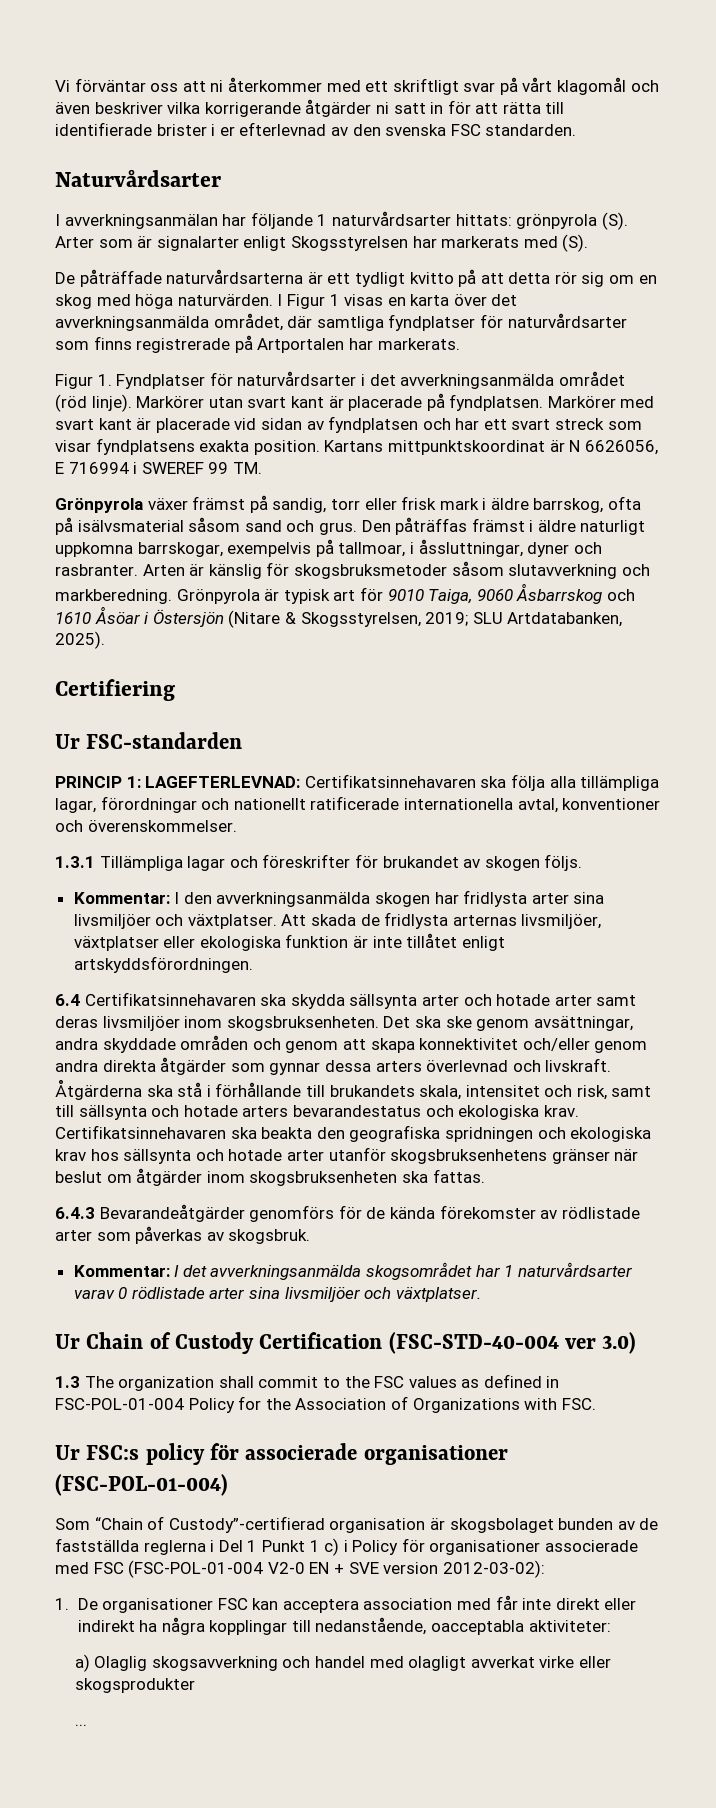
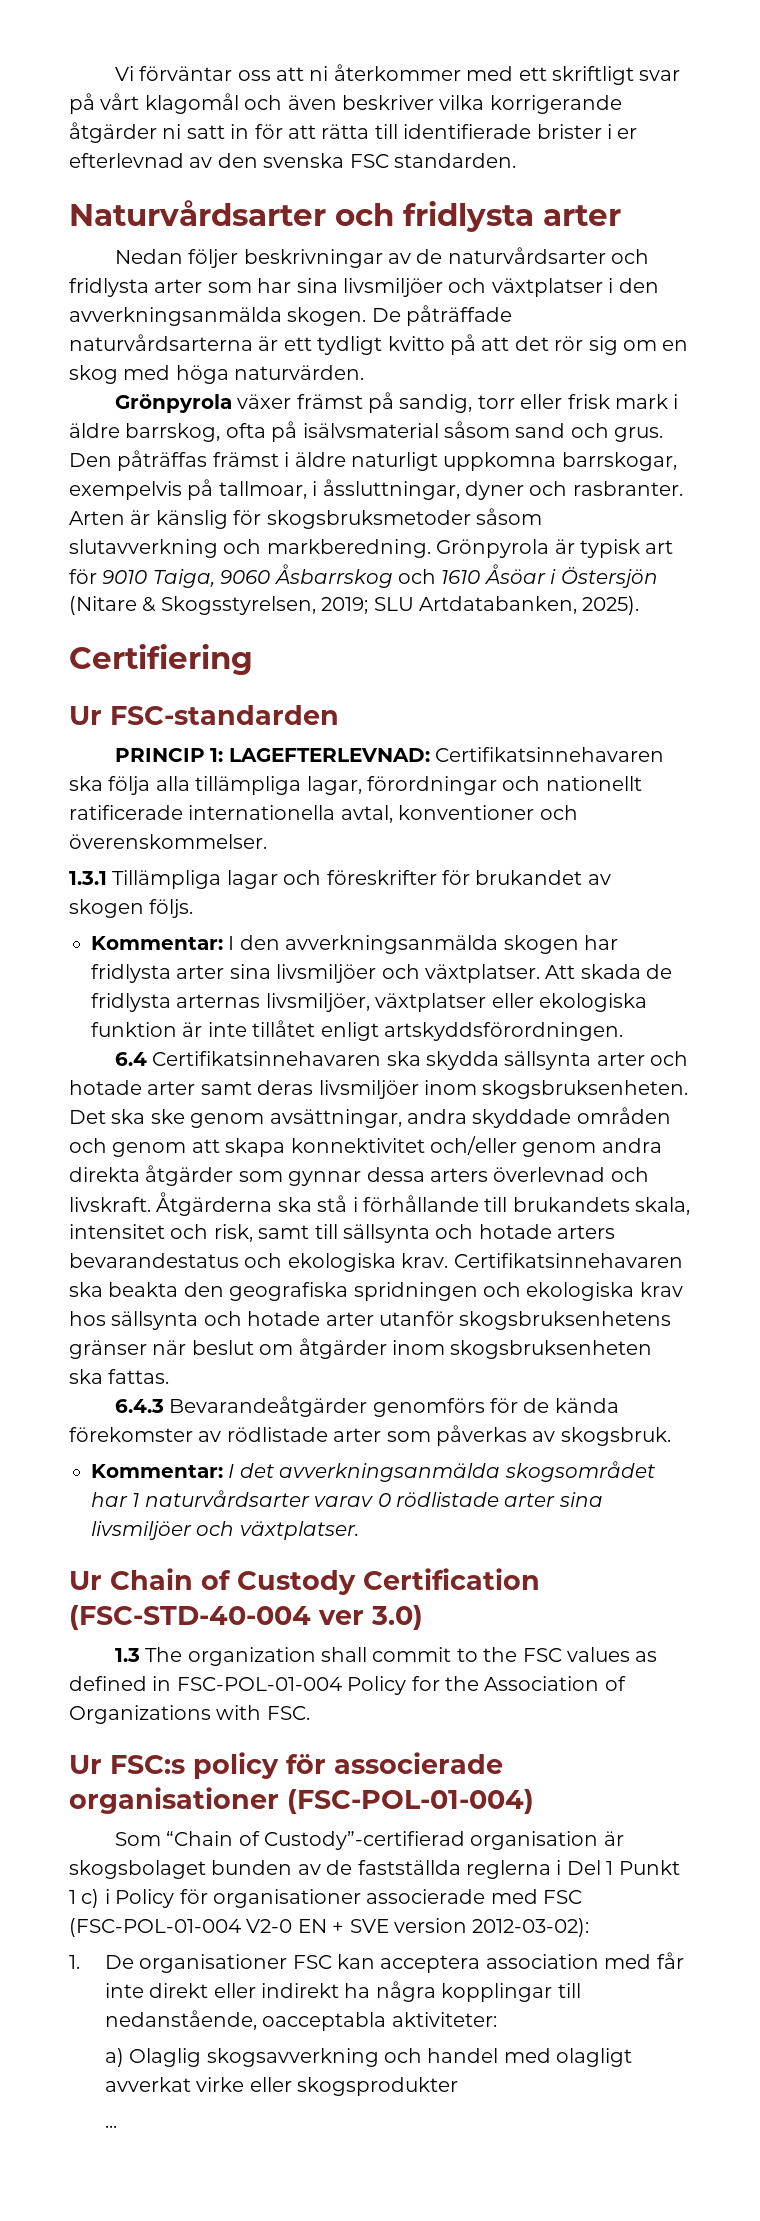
[55,211,628,230] [55,234,589,252] // I avverkningsanmälan har följande 1 naturvårdsarter hittats: grönpyrola (S). Arter som är signalarter enligt Skogsstyrelsen har markerats med (S). // -> [335,201,621,232] [114,247,650,268] [69,278,659,297] [69,307,367,326] och fridlysta arter // Nedan följer beskrivningar av de naturvårdsarter och fridlysta arter som har sina livsmiljöer och växtplatser i den avverkningsanmälda skogen.
[508,272,551,284] detta -> [514,336,549,351] det
[277,294,518,309] [55,313,627,331] [55,335,460,353] [55,371,625,389] [55,393,655,412] [55,416,642,433] [55,438,658,455] [55,462,262,474] I Figur 1 visas en karta över det avverkningsanmälda området, där samtliga fyndplatser för naturvårdsarter som finns registrerade på Artportalen har markerats. // Figur 1. Fyndplatser för naturvårdsarter i det avverkningsanmälda området (röd linje). Markörer utan svart kant är placerade på fyndplatsen. Markörer med svart kant är placerade vid sidan av fyndplatsen och har ett svart streck som visar fyndplatsens exakta position. Kartans mittpunktskoordinat är N 6626056, E 716994 i SWEREF 99 TM. -> (365, 372) none

